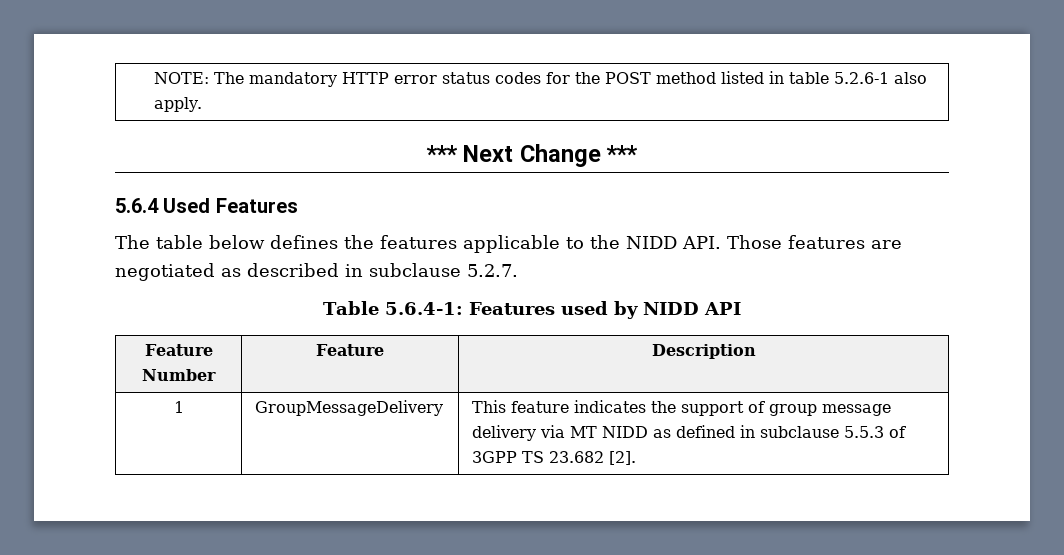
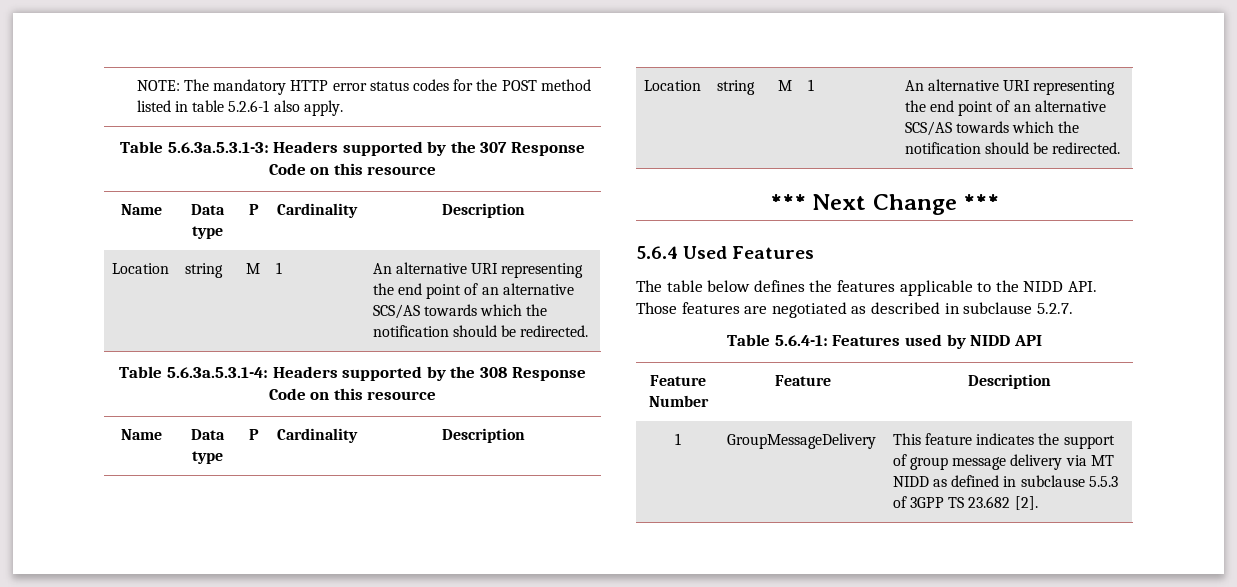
(203, 104) none -> [119,141,586,156] [268,163,437,175] [120,204,162,215] [191,204,225,215] [192,226,223,239] [248,204,259,215] [277,203,358,218] [441,203,525,218] [111,263,169,274] [184,263,223,278] [246,263,260,274] [275,262,282,274] [372,262,584,278] [372,283,574,299] [372,304,548,319] [372,325,589,337] [119,366,586,381] [268,388,437,400] [120,429,162,440] [191,429,225,440] [192,451,223,464] [248,429,259,440] [277,428,358,443] [441,428,525,443] [643,80,701,91] [716,80,755,95] [778,80,792,91] [807,79,814,91] [904,79,1116,95] [904,100,1106,116] [904,121,1080,136] [904,142,1121,154] // Table 5.6.3a.5.3.1-3: Headers supported by the 307 Response Code on this resource // Name | Data type | P | Cardinality | Description // Location | string | M | 1 | An alternative URI representing the end point of an alternative SCS/AS towards which the notification should be redirected. // Table 5.6.3a.5.3.1-4: Headers supported by the 308 Response Code on this resource // Name | Data type | P | Cardinality | Description // Location | string | M | 1 | An alternative URI representing the end point of an alternative SCS/AS towards which the notification should be redirected.

